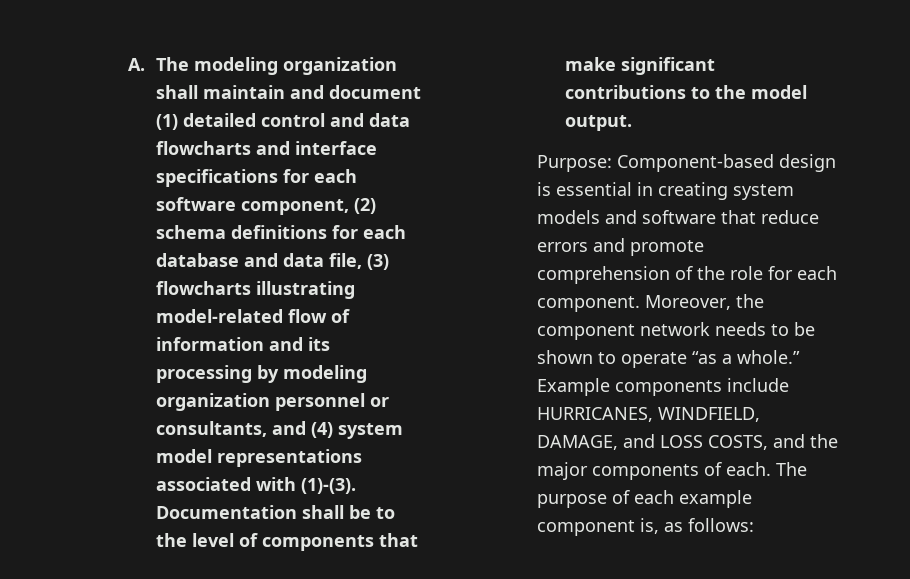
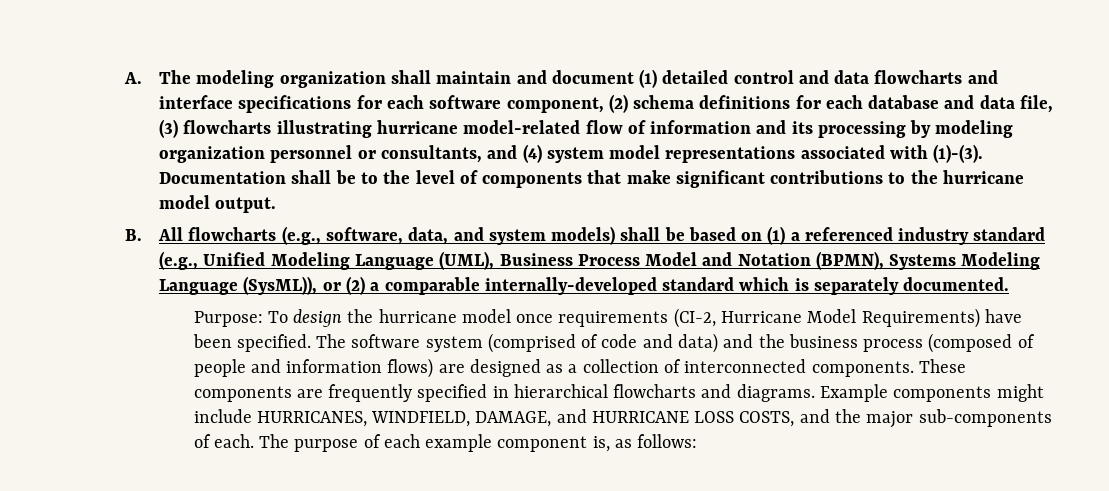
(355, 290) none -> [377,120,459,134] hurricane
(746, 92) none -> [942,170,1024,184] hurricane
[536,154,836,172] [536,182,794,200] [536,210,819,224] [536,238,704,256] [536,266,837,284] [536,294,764,312] [536,322,815,340] [536,350,800,368] Purpose: Component-based design is essential in creating system models and software that reduce errors and promote comprehension of the role for each component. Moreover, the component network needs to be shown to operate “as a whole.” -> [124,226,1046,245] [159,251,1041,270] [159,276,1010,295] [193,308,1022,328] [192,333,1035,353] [193,358,966,378] [193,384,815,402] B. All flowcharts (e.g., software, data, and system models) shall be based on (1) a referenced industry standard (e.g., Unified Modeling Language (UML), Business Process Model and Notation (BPMN), Systems Modeling Language (SysML)), or (2) a comparable internally-developed standard which is separately documented. // Purpose: To design the hurricane model once requirements (CI-2, Hurricane Model Requirements) have been specified. The software system (comprised of code and data) and the business process (composed of people and information flows) are designed as a collection of interconnected components. These components are frequently specified in hierarchical flowcharts and diagrams.
(722, 388) none -> [996,384,1044,402] might
(655, 441) none -> [591,411,689,423] HURRICANE
[591,464,699,480] components -> [918,409,1052,427] sub-components

